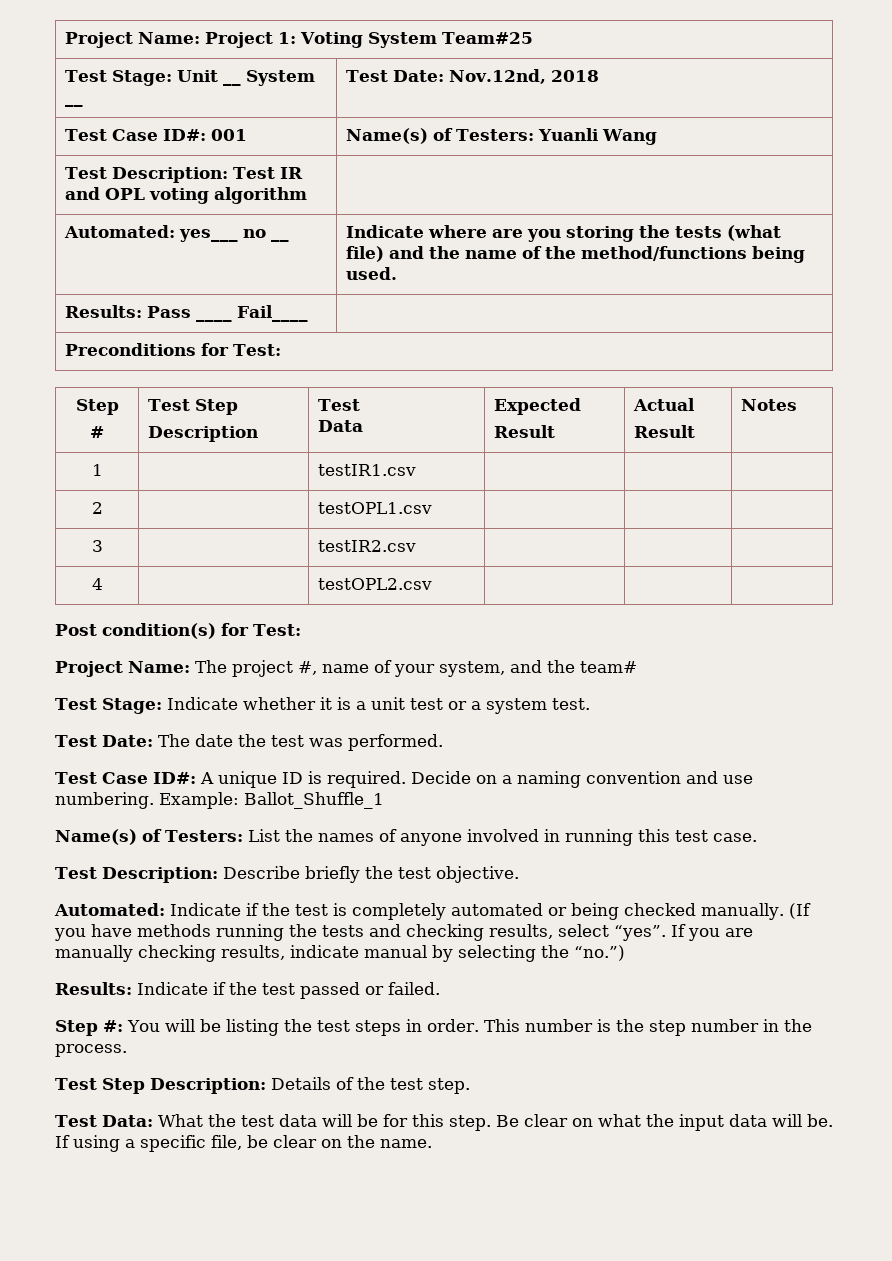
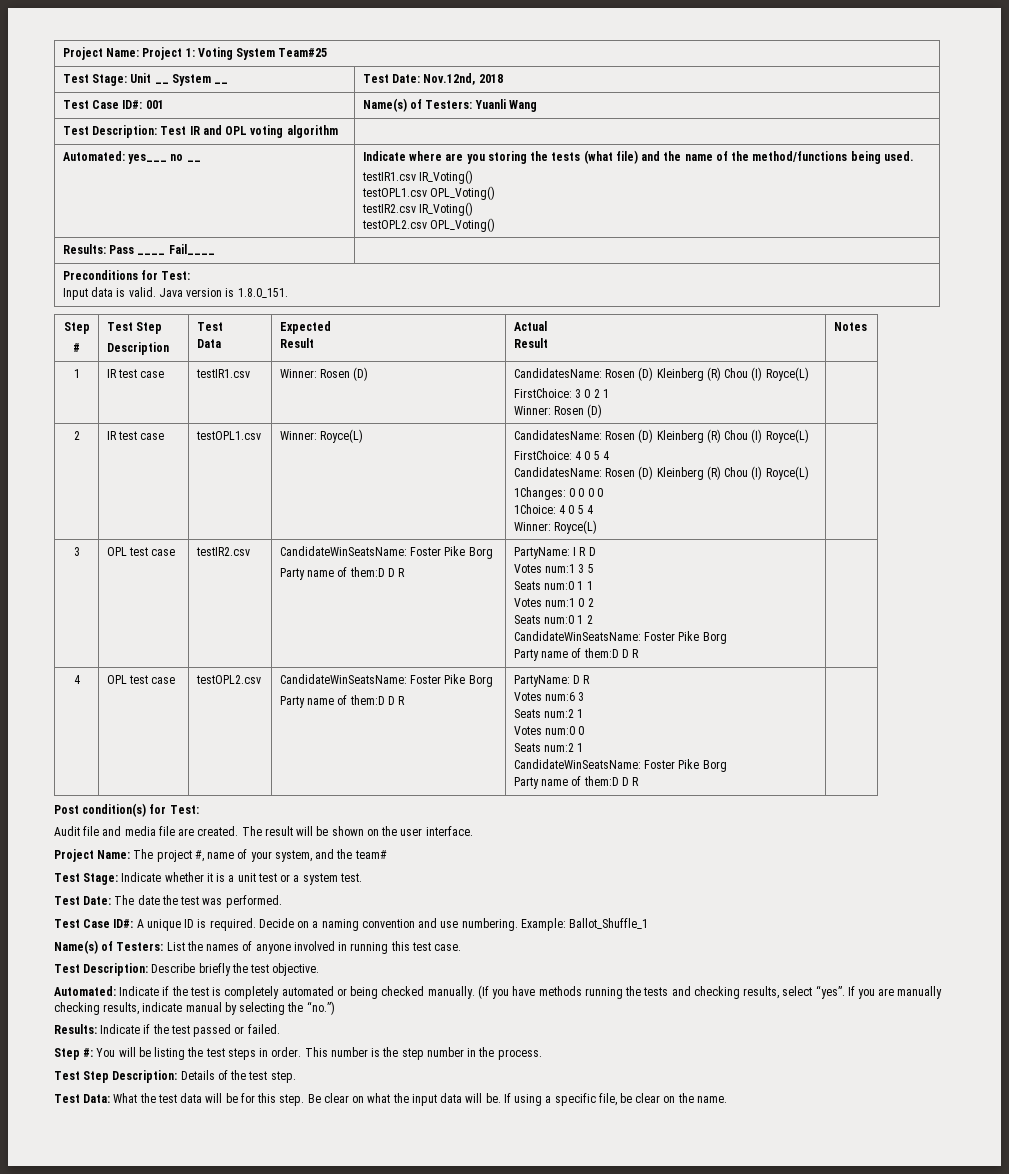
(398, 273) none -> [361,170,474,184] [361,186,496,200] [361,202,474,216] [361,218,496,232] // testIR1.csv IR_Voting() // testOPL1.csv OPL_Voting() // testIR2.csv IR_Voting() // testOPL2.csv OPL_Voting()
(282, 350) none -> [62,287,288,300] // Input data is valid. Java version is 1.8.0_151.
[318,464,417,476] [91,502,103,514] [318,502,433,514] [91,540,103,552] [318,540,417,552] [91,578,103,590] [318,578,433,590] [55,623,301,639] | testIR1.csv | | | // 2 | | testOPL1.csv | | | // 3 | | testIR2.csv | | | // 4 | | testOPL2.csv | | | // Post condition(s) for Test: -> [106,369,165,378] [195,369,250,378] [279,367,369,381] [513,367,809,381] [513,388,609,398] [513,404,603,418] [73,431,80,440] [106,431,165,440] [195,431,261,440] [279,429,364,443] [513,429,809,443] [513,450,609,460] [513,466,809,480] [513,487,603,500] [513,504,593,514] [513,520,598,534] [73,547,80,556] [106,547,176,556] [195,547,250,556] [279,546,493,559] [279,567,406,580] [513,547,596,559] [513,564,594,573] [513,581,593,590] [513,598,594,607] [513,615,593,624] [513,631,727,644] [513,648,640,661] [73,675,80,684] [106,675,176,684] [195,675,261,684] [279,674,493,687] [279,695,406,708] [513,675,591,687] [513,692,585,701] [513,709,584,718] [513,726,585,735] [513,743,584,752] [513,759,727,772] [513,776,640,789] [54,803,199,817] [54,826,473,836] IR test case | testIR1.csv | Winner: Rosen (D) | CandidatesName: Rosen (D) Kleinberg (R) Chou (I) Royce(L) // FirstChoice: 3 0 2 1 // Winner: Rosen (D) | // 2 | IR test case | testOPL1.csv | Winner: Royce(L) | CandidatesName: Rosen (D) Kleinberg (R) Chou (I) Royce(L) // FirstChoice: 4 0 5 4 // CandidatesName: Rosen (D) Kleinberg (R) Chou (I) Royce(L) // 1Changes: 0 0 0 0 // 1Choice: 4 0 5 4 // Winner: Royce(L) | // 3 | OPL test case | testIR2.csv | CandidateWinSeatsName: Foster Pike Borg // Party name of them:D D R | PartyName: I R D // Votes num:1 3 5 // Seats num:0 1 1 // Votes num:1 0 2 // Seats num:0 1 2 // CandidateWinSeatsName: Foster Pike Borg // Party name of them:D D R | // 4 | OPL test case | testOPL2.csv | CandidateWinSeatsName: Foster Pike Borg // Party name of them:D D R | PartyName: D R // Votes num:6 3 // Seats num:2 1 // Votes num:0 0 // Seats num:2 1 // CandidateWinSeatsName: Foster Pike Borg // Party name of them:D D R | // Post condition(s) for Test: // Audit file and media file are created. The result will be shown on the user interface.

